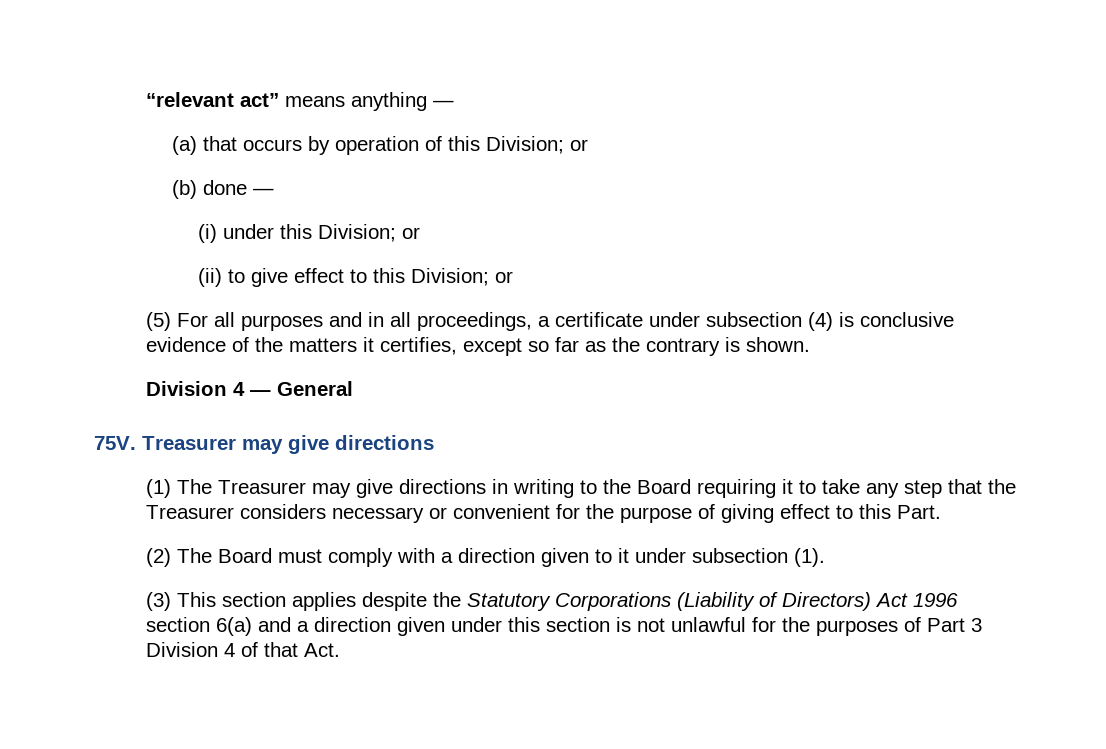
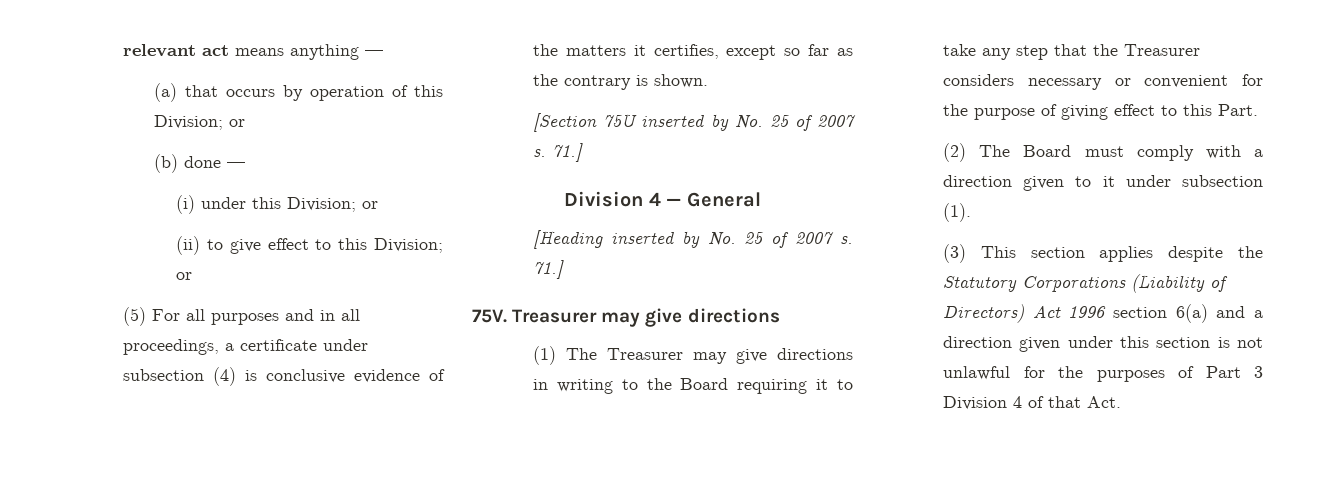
[145,92,279,107] “relevant act” -> [123,44,230,57] relevant act
[145,381,353,396] Division 4 — General -> [533,113,856,132] [533,143,584,162] [564,191,761,207] [533,230,853,249] [533,260,565,279] [Section 75U inserted by No. 25 of 2007 s. 71.] // Division 4 — General // [Heading inserted by No. 25 of 2007 s. 71.]

